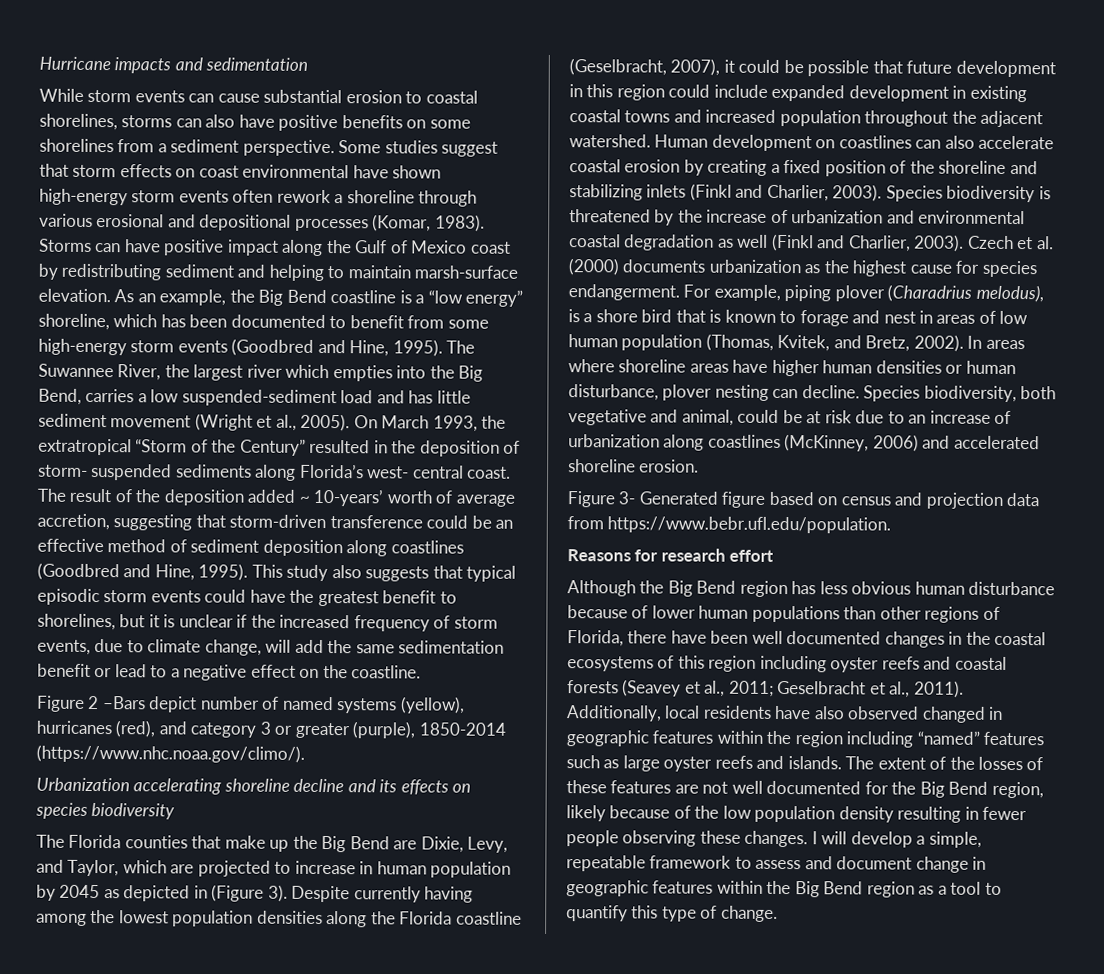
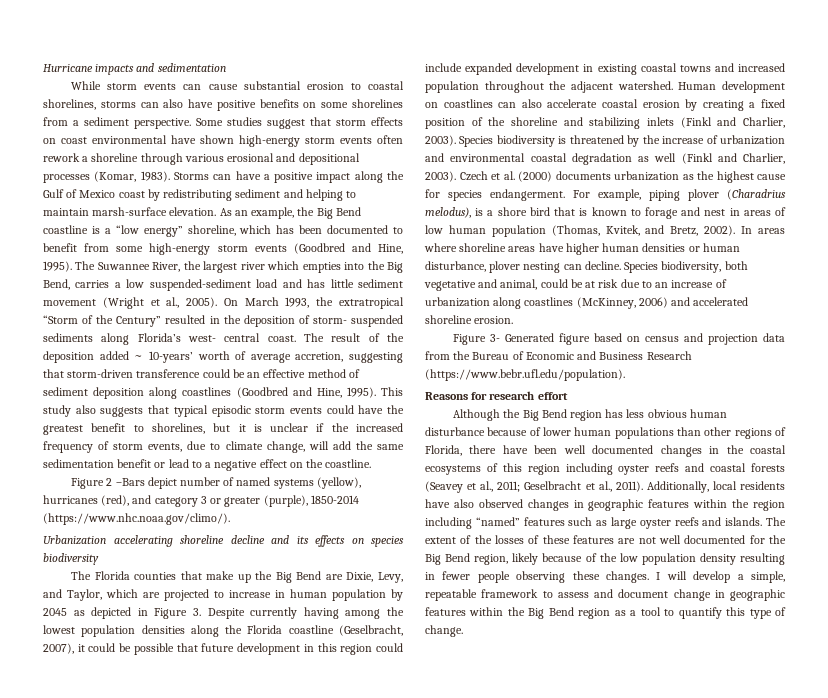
(161, 246) none -> [263,174,270,180] a
[211,884,288,902] (Figure 3). -> [154,608,201,619] Figure 3.
[607,516,892,534] https://www.bebr.ufl.edu/population. -> [453,351,692,360] [425,369,625,381] the Bureau of Economic and Business Research (https://www.bebr.ufl.edu/population).
[921,706,986,723] changed -> [527,499,569,511] changes

